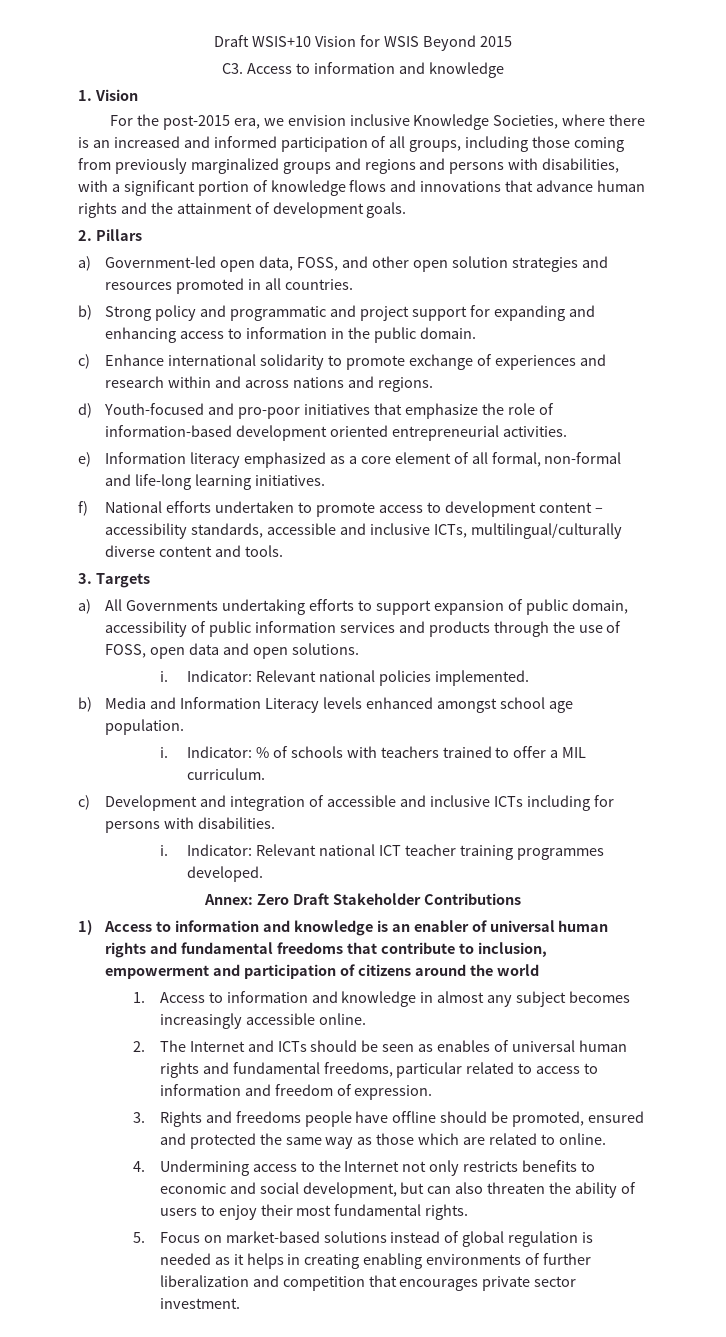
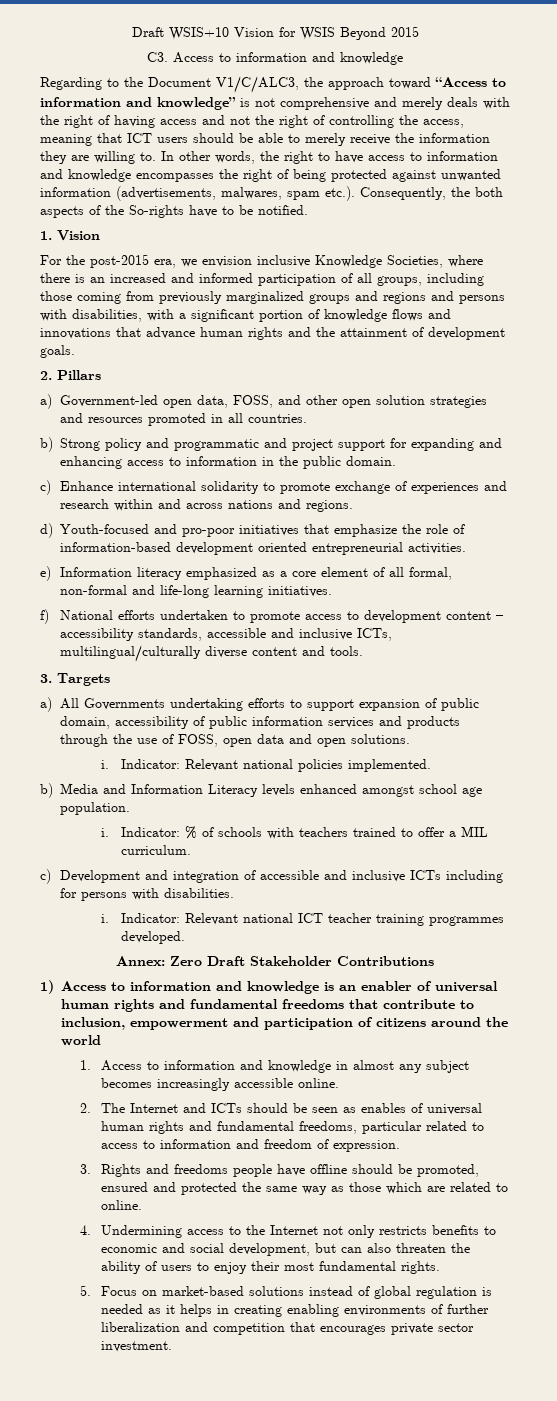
(504, 70) none -> [40,76,506,93] [40,97,510,110] [40,115,464,128] [40,133,490,146] [40,151,498,164] [40,169,501,182] [40,186,503,201] [40,205,308,218] // Regarding to the Document V1/C/ALC3, the approach toward “Access to information and knowledge” is not comprehensive and merely deals with the right of having access and not the right of controlling the access, meaning that ICT users should be able to merely receive the information they are willing to. In other words, the right to have access to information and knowledge encompasses the right of being protected against unwanted information (advertisements, malwares, spam etc.). Consequently, the both aspects of the So-rights have to be notified.

